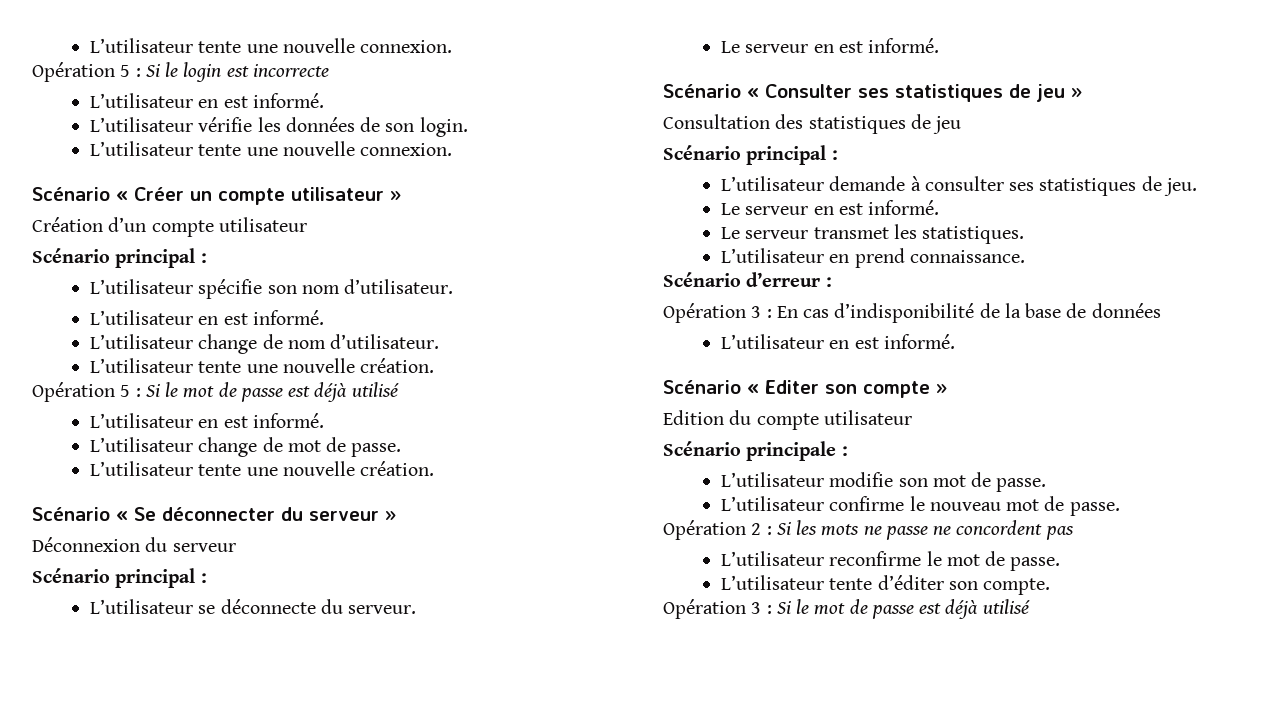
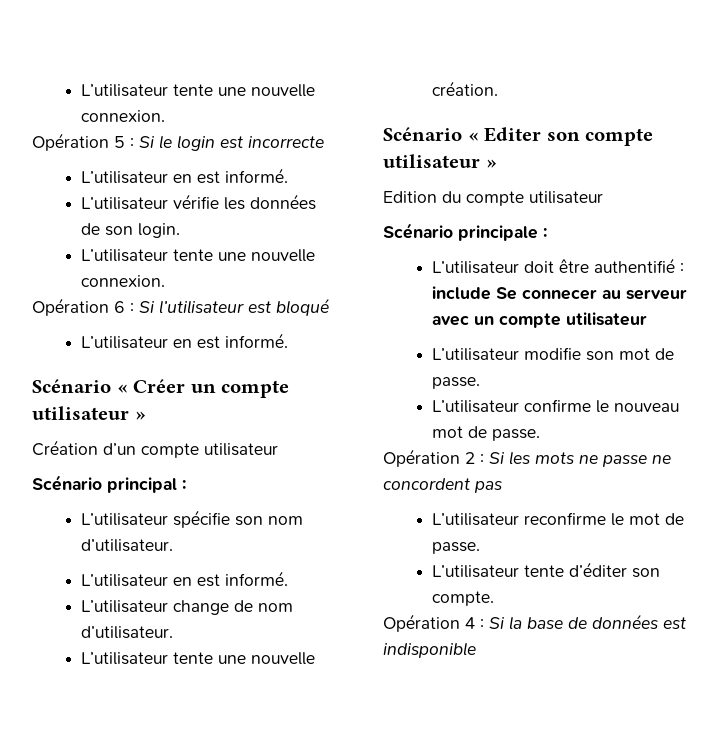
(453, 149) none -> [32,298,329,316] [81,333,289,349] // Opération 6 : Si l’utilisateur est bloqué // L’utilisateur en est informé.
[32,382,399,402] [89,413,324,428] [89,437,402,457] [89,461,435,476] [32,507,397,521] [32,537,236,552] [32,568,207,588] [89,599,417,614] [720,38,940,53] [663,84,1083,102] [663,114,962,134] [663,145,838,165] [720,176,1197,196] [720,200,940,215] [720,224,1025,244] [720,248,1025,268] [663,272,832,287] [663,303,1161,323] [720,334,955,349] // Opération 5 : Si le mot de passe est déjà utilisé // L’utilisateur en est informé. // L’utilisateur change de mot de passe. // L’utilisateur tente une nouvelle création. // Scénario « Se déconnecter du serveur » // Déconnexion du serveur // Scénario principal : // L’utilisateur se déconnecte du serveur. // Le serveur en est informé. // Scénario « Consulter ses statistiques de jeu » // Consultation des statistiques de jeu // Scénario principal : // L’utilisateur demande à consulter ses statistiques de jeu. // Le serveur en est informé. // Le serveur transmet les statistiques. // L’utilisateur en prend connaissance. // Scénario d’erreur : // Opération 3 : En cas d’indisponibilité de la base de données // L’utilisateur en est informé. -> (499, 88) none
(930, 389) none -> [383,154,480,168] utilisateur
(848, 451) none -> [432,258,685,274] [432,286,688,300] [432,312,648,328] // L’utilisateur doit être authentifié : include Se connecer au serveur avec un compte utilisateur
[751,599,1030,619] 3 : Si le mot de passe est déjà utilisé -> [465,614,686,630] [383,642,476,658] 4 : Si la base de données est indisponible

